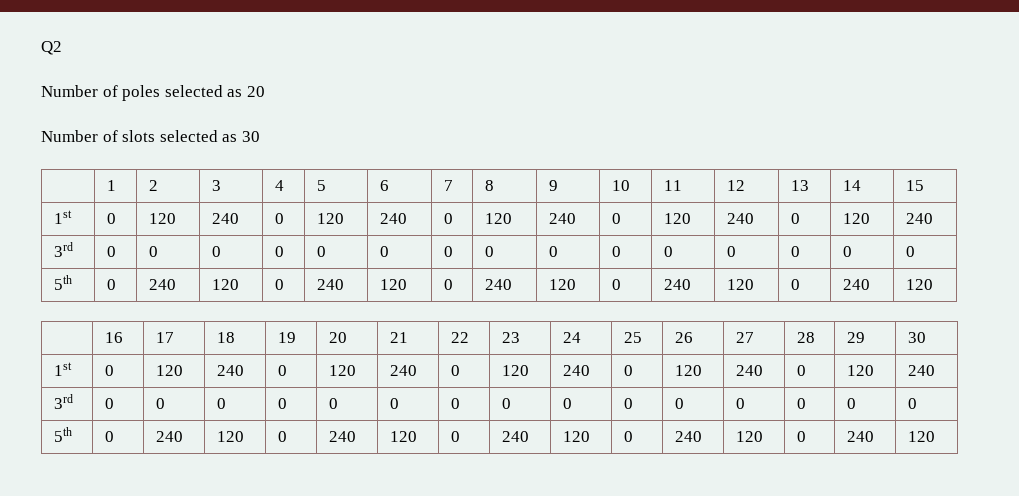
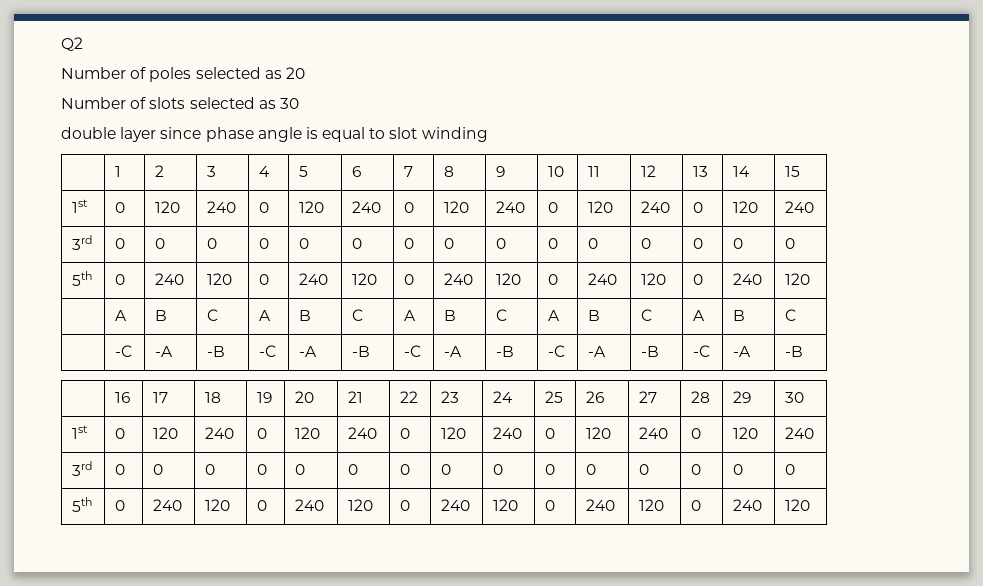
(260, 136) none -> [61,127,488,142] // double layer since phase angle is equal to slot winding
(933, 284) none -> [115,310,128,321] [155,310,168,321] [207,309,219,321] [259,310,272,321] [299,310,312,321] [352,309,364,321] [404,310,417,321] [444,310,457,321] [496,309,508,321] [548,310,561,321] [588,310,601,321] [641,309,653,321] [693,310,706,321] [733,310,746,321] [785,309,797,321] [115,345,133,357] [155,346,174,357] [207,346,226,357] [259,345,277,357] [299,346,318,357] [352,346,371,357] [404,345,422,357] [444,346,463,357] [496,346,515,357] [548,345,566,357] [588,346,607,357] [641,346,660,357] [693,345,711,357] [733,346,752,357] [785,346,804,357] // | A | B | C | A | B | C | A | B | C | A | B | C | A | B | C // | -C | -A | -B | -C | -A | -B | -C | -A | -B | -C | -A | -B | -C | -A | -B

